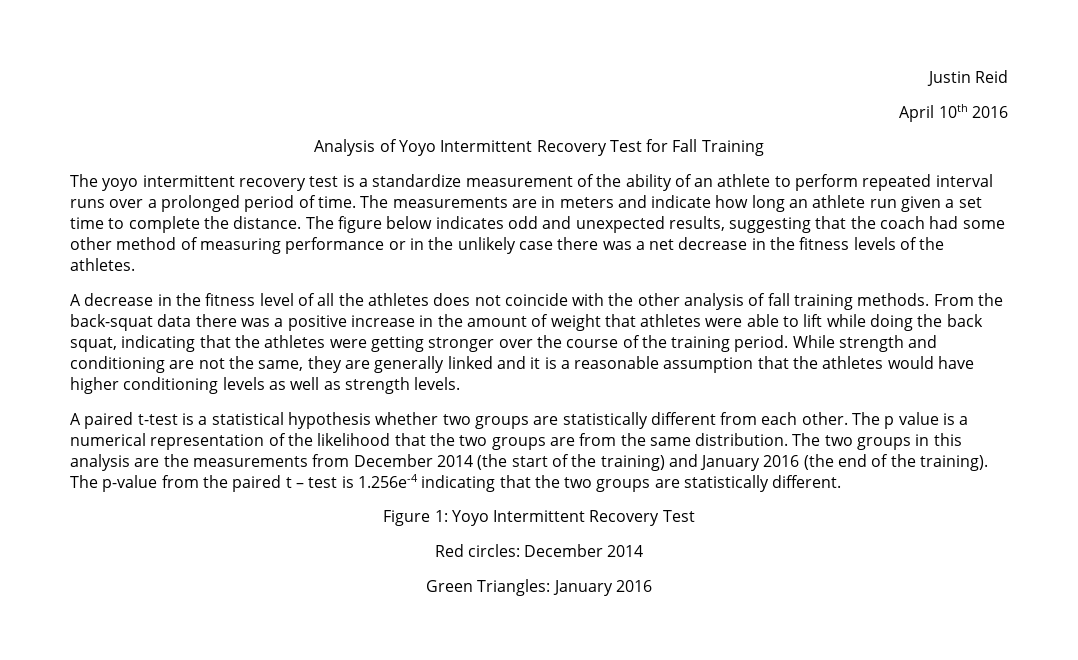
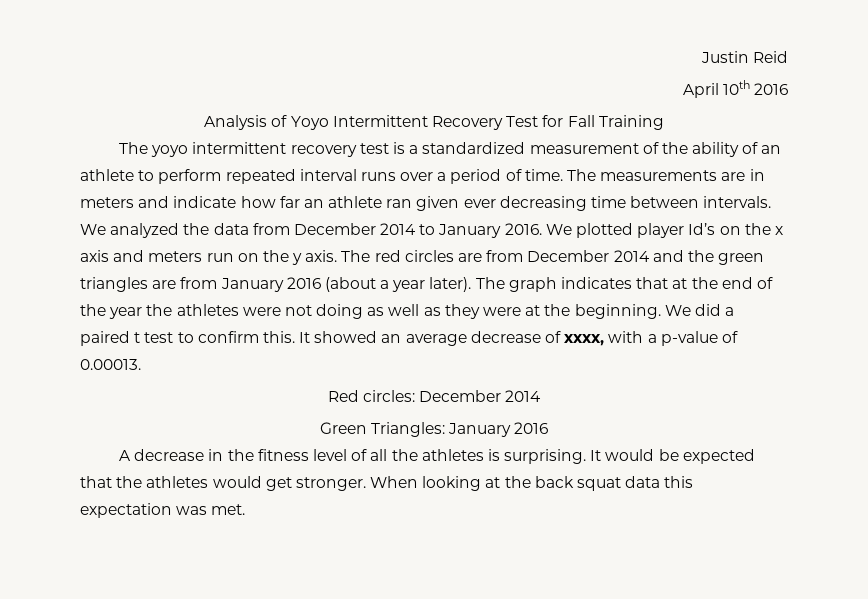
[372,174,462,187] standardize -> [422,142,526,154] standardized
[160,195,240,212] prolonged -> (447, 176) none
[751,195,982,212] [70,216,1005,233] [70,237,945,254] [70,258,135,271] long an athlete run given a set time to complete the distance. The figure below indicates odd and unexpected results, suggesting that the coach had some other method of measuring performance or in the unlikely case there was a net decrease in the fitness levels of the athletes. -> [279,196,772,211] [80,223,783,238] [80,250,765,265] [80,277,773,292] [80,304,735,319] [80,331,738,346] [80,359,141,370] [327,390,542,402] [319,422,549,437] far an athlete ran given ever decreasing time between intervals. We analyzed the data from December 2014 to January 2016. We plotted player Id’s on the x axis and meters run on the y axis. The red circles are from December 2014 and the green triangles are from January 2016 (about a year later). The graph indicates that at the end of the year the athletes were not doing as well as they were at the beginning. We did a paired t test to confirm this. It showed an average decrease of xxxx, with a p-value of 0.00013. // Red circles: December 2014 // Green Triangles: January 2016
[433,293,1004,310] [70,314,983,331] [70,335,938,352] [70,356,975,373] [70,377,461,394] [70,412,969,429] [70,433,962,450] [70,454,989,471] [70,474,842,492] [383,510,695,526] [434,544,644,557] [426,579,652,596] does not coincide with the other analysis of fall training methods. From the back-squat data there was a positive increase in the amount of weight that athletes were able to lift while doing the back squat, indicating that the athletes were getting stronger over the course of the training period. While strength and conditioning are not the same, they are generally linked and it is a reasonable assumption that the athletes would have higher conditioning levels as well as strength levels. // A paired t-test is a statistical hypothesis whether two groups are statistically different from each other. The p value is a numerical representation of the likelihood that the two groups are from the same distribution. The two groups in this analysis are the measurements from December 2014 (the start of the training) and January 2016 (the end of the training). The p-value from the paired t – test is 1.256e-4 indicating that the two groups are statistically different. // Figure 1: Yoyo Intermittent Recovery Test // Red circles: December 2014 // Green Triangles: January 2016 -> [487,449,755,464] [80,476,694,491] [80,503,246,518] is surprising. It would be expected that the athletes would get stronger. When looking at the back squat data this expectation was met.

